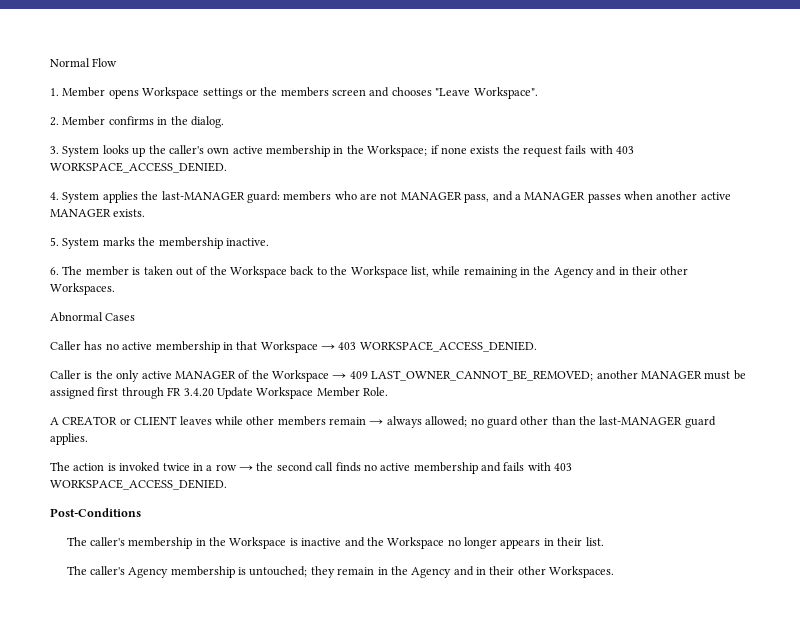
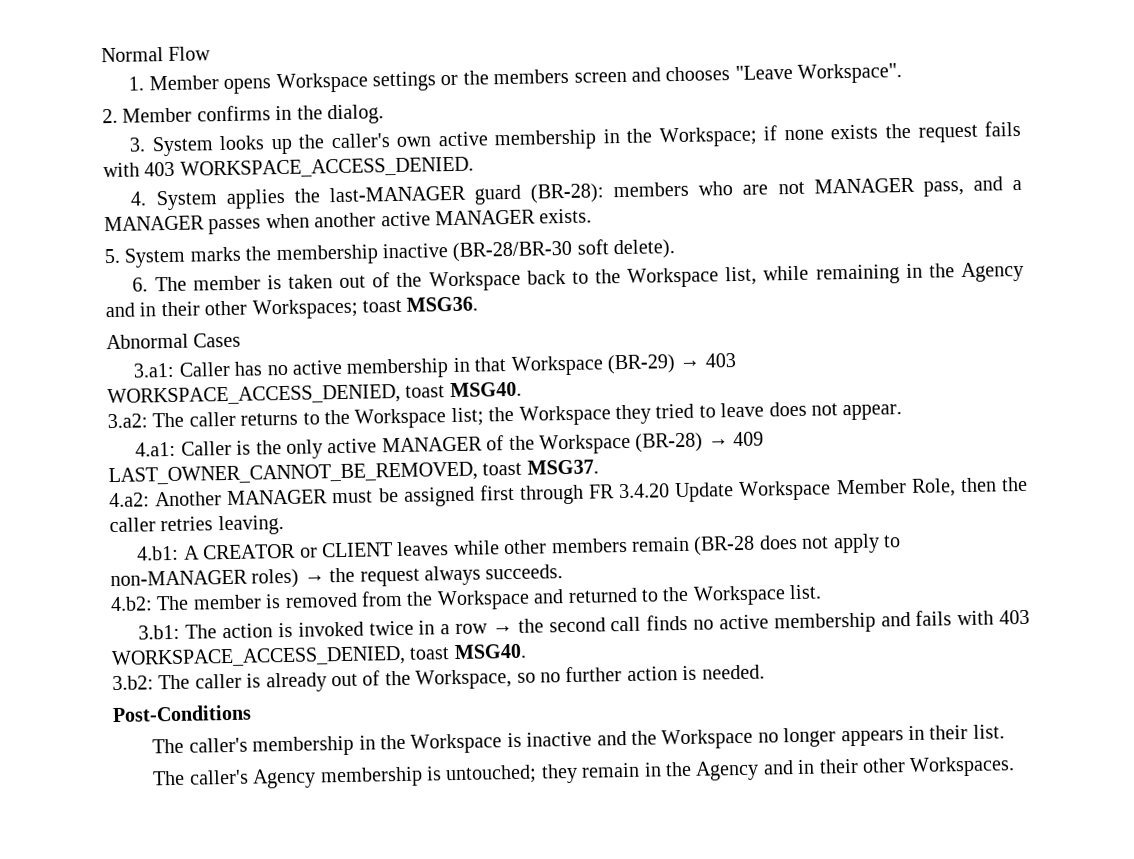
[246,191,280,203] guard: -> [474,183,606,205] guard (BR-28):
[225,238,269,246] inactive. -> [382,239,676,262] inactive (BR-28/BR-30 soft delete).
[50,283,115,295] Workspaces. -> [251,296,479,320] Workspaces; toast MSG36.
(136, 317) none -> [133,362,176,378] 3.a1:
(318, 347) none -> [607,354,677,375] (BR-29)
[359,341,537,352] WORKSPACE_ACCESS_DENIED. // -> [107,381,522,408] [107,401,903,429] [135,441,177,457] WORKSPACE_ACCESS_DENIED, toast MSG40. // 3.a2: The caller returns to the Workspace list; the Workspace they tried to leave does not appear. // 4.a1:
(329, 376) none -> [635,432,704,453] (BR-28)
[371,370,638,381] LAST_OWNER_CANNOT_BE_REMOVED; another -> [108,459,599,487] [109,491,223,508] LAST_OWNER_CANNOT_BE_REMOVED, toast MSG37. // 4.a2: Another
[363,387,388,396] Role. // -> [910,476,1028,497] [109,515,284,536] [136,545,180,561] Role, then the caller retries leaving. // 4.b1:
[369,416,716,428] [50,433,88,445] → always allowed; no guard other than the last-MANAGER guard applies. // -> [693,533,902,556] [110,564,564,589] [110,584,823,612] [138,624,181,640] (BR-28 does not apply to non-MANAGER roles) → the request always succeeds. // 4.b2: The member is removed from the Workspace and returned to the Workspace list. // 3.b1:
[50,479,227,490] WORKSPACE_ACCESS_DENIED. -> [111,643,527,670] [112,664,765,693] WORKSPACE_ACCESS_DENIED, toast MSG40. // 3.b2: The caller is already out of the Workspace, so no further action is needed.

